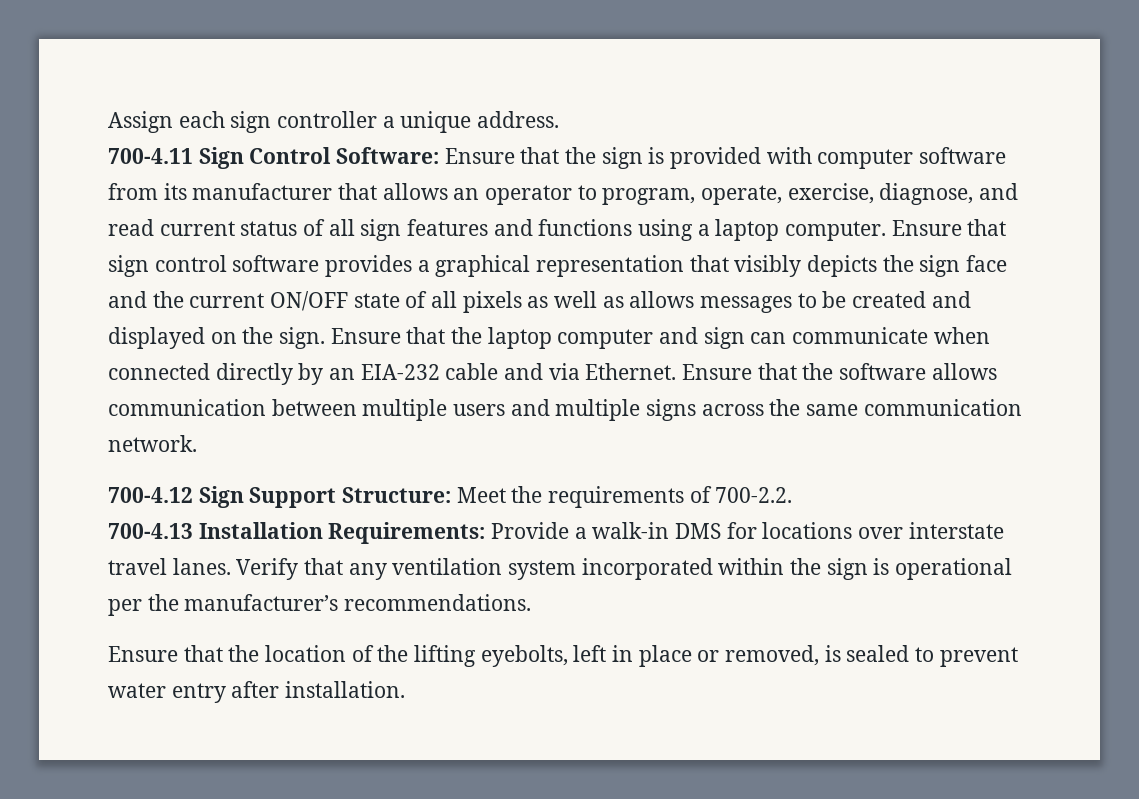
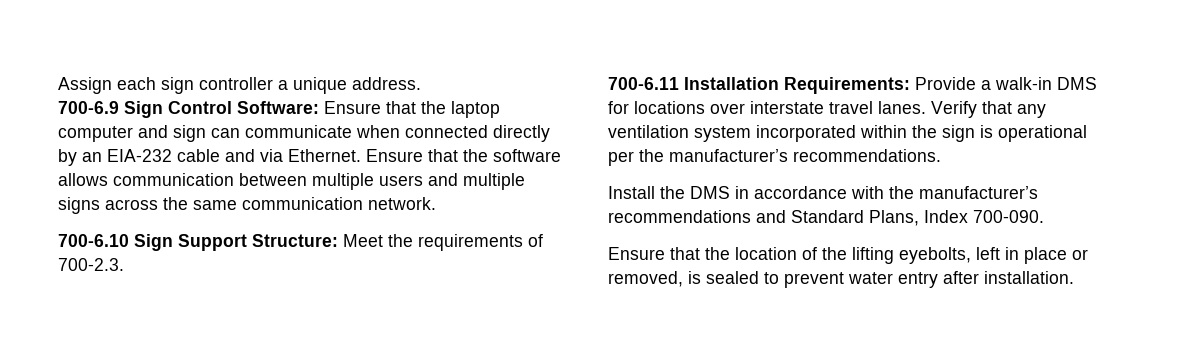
[108,148,193,164] 700-4.11 -> [58,101,119,114] 700-6.9
[601,147,1007,169] [108,183,1019,205] [108,219,1007,241] [108,255,1008,277] [108,291,971,313] [108,327,483,349] sign is provided with computer software from its manufacturer that allows an operator to program, operate, exercise, diagnose, and read current status of all sign features and functions using a laptop computer. Ensure that sign control software provides a graphical representation that visibly depicts the sign face and the current ON/OFF state of all pixels as well as allows messages to be created and displayed on the sign. Ensure that the -> (446, 107) none
[108,487,193,503] 700-4.12 -> [58,234,129,247] 700-6.10
[715,487,793,503] [108,523,193,539] 700-2.2. // 700-4.13 -> [58,258,124,271] [608,77,679,90] 700-2.3. // 700-6.11
(532, 602) none -> [608,186,1038,199] [608,210,1044,226] // Install the DMS in accordance with the manufacturer’s recommendations and Standard Plans, Index 700-090.

